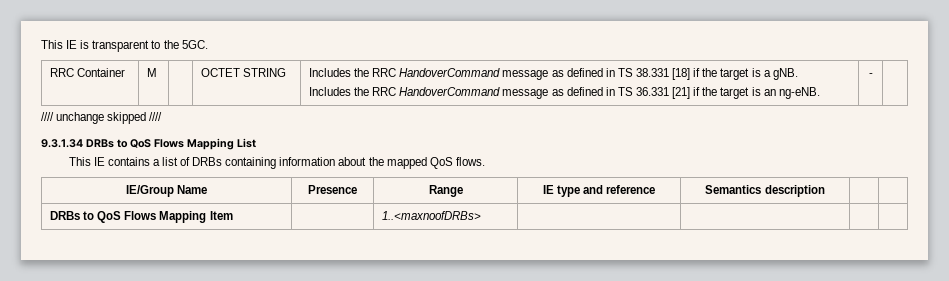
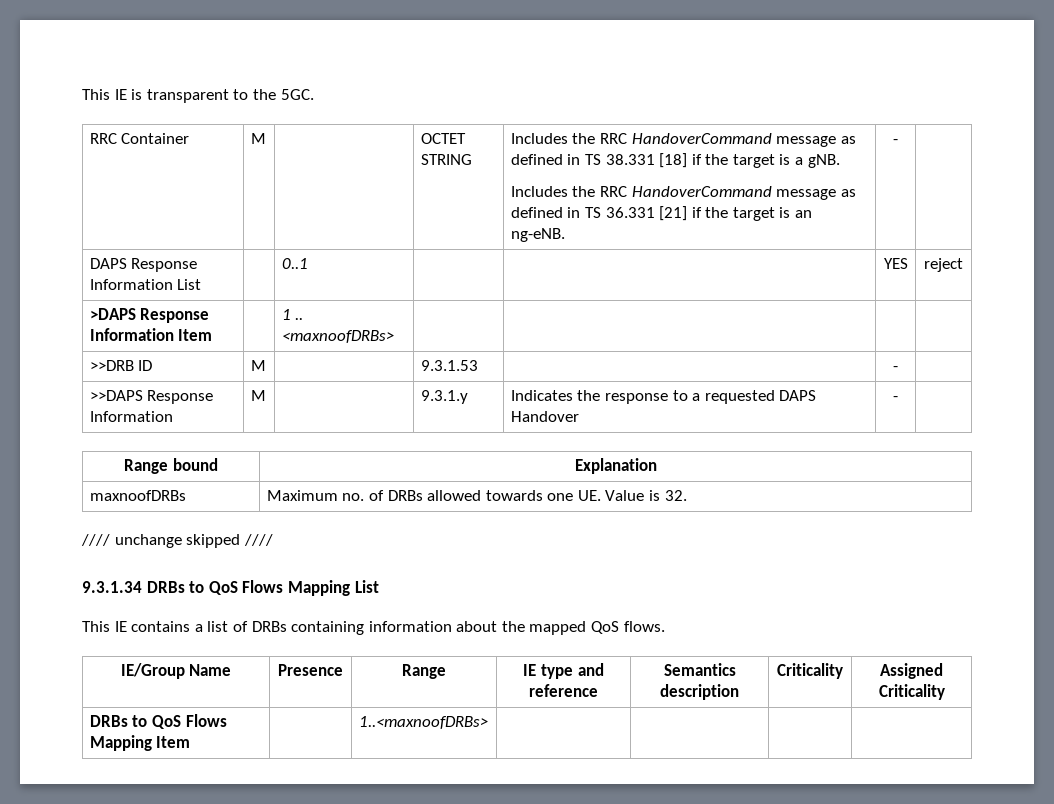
(873, 75) none -> [89,258,198,272] [89,279,202,290] [281,258,308,269] [883,258,908,269] [924,258,963,272] [89,308,210,323] [89,328,213,341] [281,309,304,320] [281,330,394,343] [89,360,153,371] [250,360,266,371] [420,360,478,371] [893,366,898,371] [89,390,214,404] [89,411,173,422] [250,390,266,401] [420,390,468,404] [510,390,817,404] [510,411,579,422] [893,396,898,401] [124,458,218,474] [574,458,657,474] [89,490,186,501] [266,490,687,501] // DAPS Response Information List | | 0..1 | | | YES | reject // >DAPS Response Information Item | | 1 .. <maxnoofDRBs> | | | | // >>DRB ID | M | | 9.3.1.53 | | - | // >>DAPS Response Information | M | | 9.3.1.y | Indicates the response to a requested DAPS Handover | - | // Range bound | Explanation // maxnoofDRBs | Maximum no. of DRBs allowed towards one UE. Value is 32.
(825, 191) | -> [777,663,843,679] [880,663,943,679] [878,684,945,700] Criticality | Assigned Criticality

